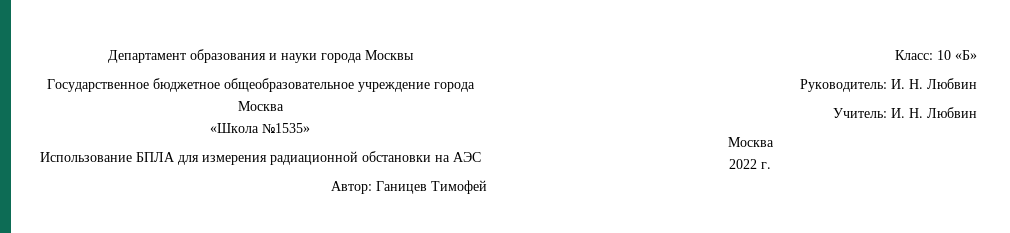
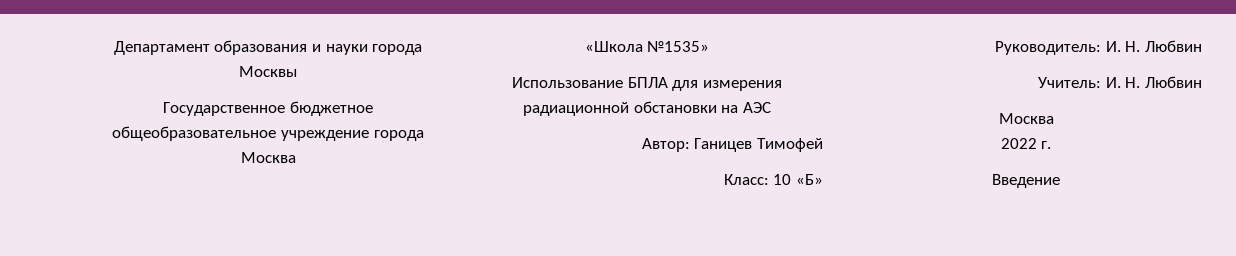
(771, 165) none -> [992,174,1060,188] // Введение

